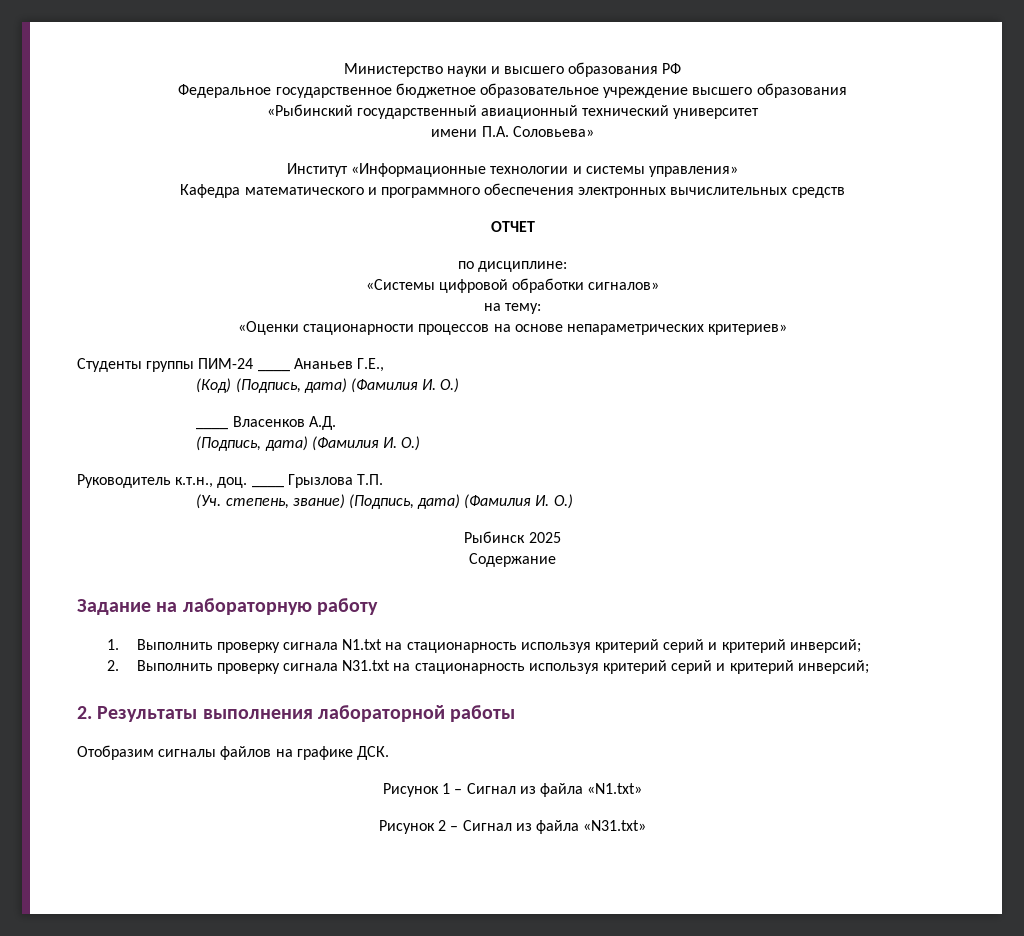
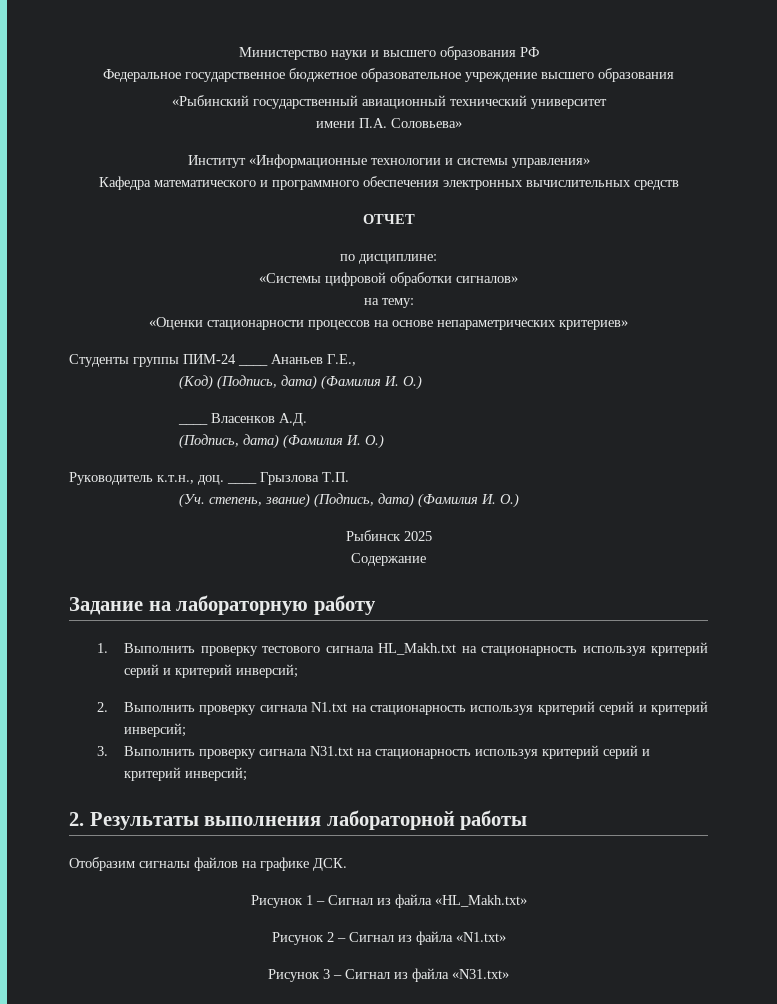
(280, 647) none -> [262,642,708,656] [124,664,299,678] [96,702,257,715] тестового сигнала HL_Makh.txt на стационарность используя критерий серий и критерий инверсий; // 2. Выполнить проверку
[106,660,119,671] 2. -> [96,746,108,756] 3.
[587,783,643,794] «N1.txt» -> [434,895,527,907] «HL_Makh.txt»
(579, 827) none -> [455,932,506,942] [268,968,449,982] «N1.txt» // Рисунок 3 – Сигнал из файла

